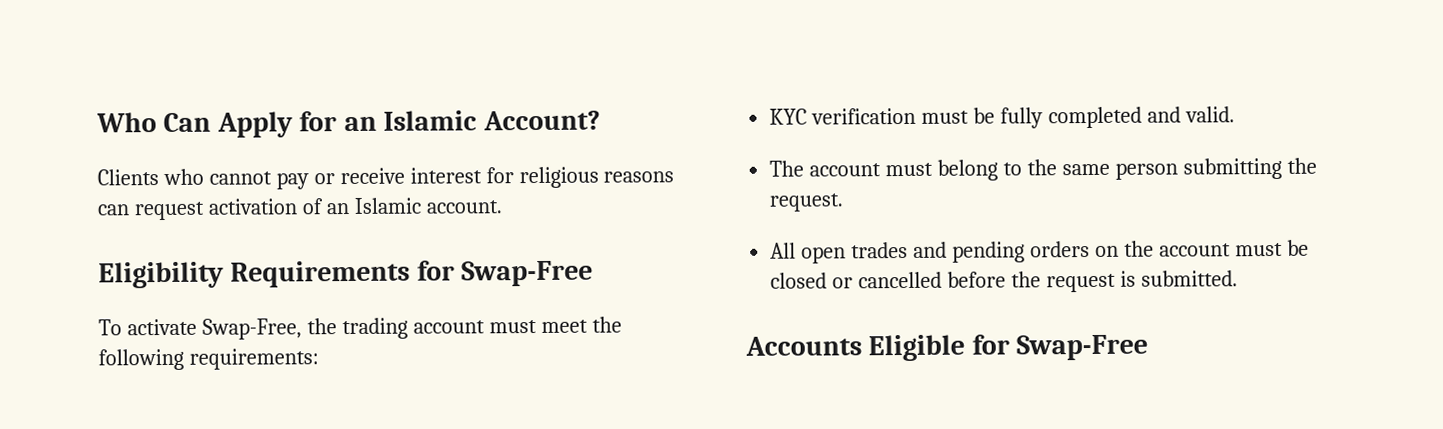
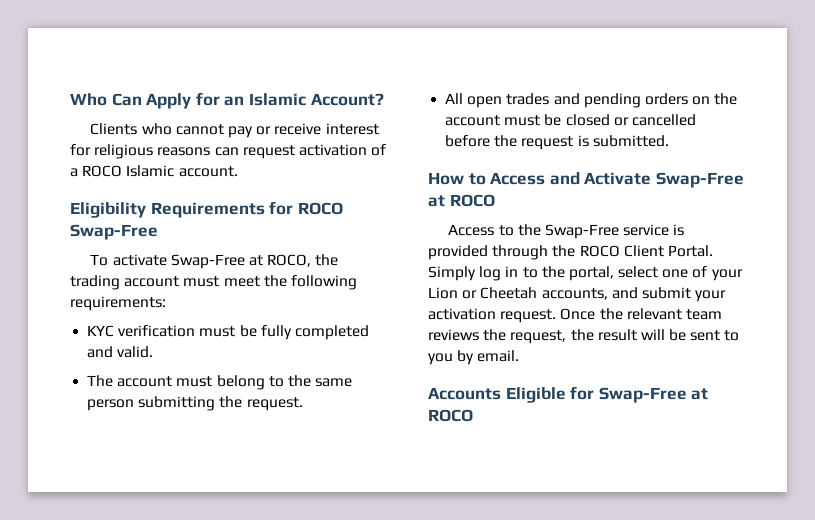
[325,203,349,215] an -> [70,165,123,177] a ROCO
(455, 270) none -> [297,202,343,215] ROCO
[201,318,302,340] Swap-Free, -> [170,254,312,269] Swap-Free at ROCO,
(1238, 278) none -> [428,172,744,188] [428,194,495,207] [448,224,685,239] [428,245,713,260] [428,266,743,281] [428,287,727,302] [428,308,722,323] [428,329,740,344] [428,350,520,365] // How to Access and Activate Swap-Free at ROCO // Access to the Swap-Free service is provided through the ROCO Client Portal. Simply log in to the portal, select one of your Lion or Cheetah accounts, and submit your activation request. Once the relevant team reviews the request, the result will be sent to you by email.
(1149, 347) none -> [691,388,709,400] [428,409,473,422] at ROCO

